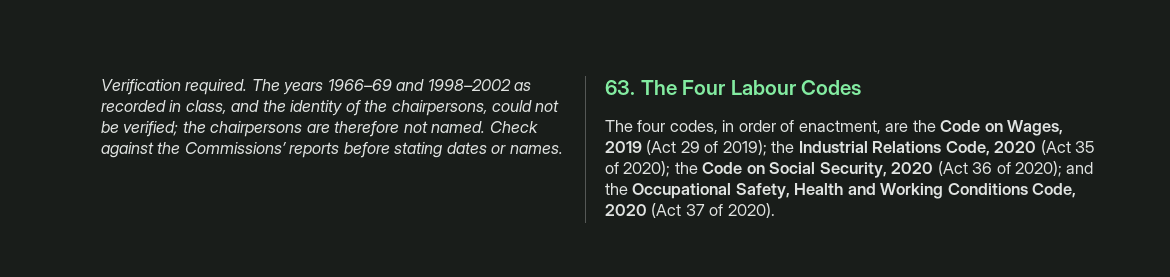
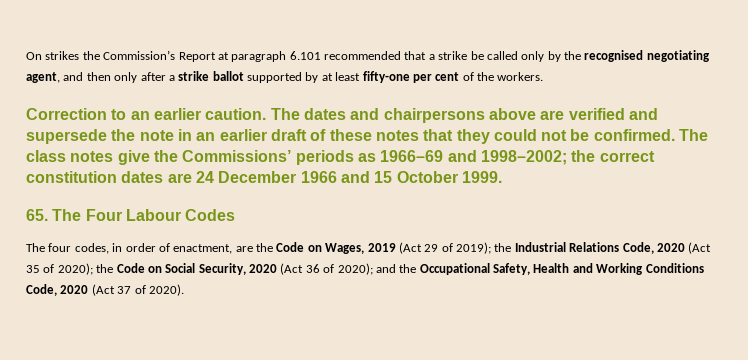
[100,79,532,95] [100,100,560,116] [100,121,538,137] [100,142,563,158] [605,80,635,95] Verification required. The years 1966–69 and 1998–2002 as recorded in class, and the identity of the chairpersons, could not be verified; the chairpersons are therefore not named. Check against the Commissions’ reports before stating dates or names. // 63. -> [26,50,710,62] [26,71,544,83] [26,108,658,123] [26,129,709,144] [26,150,655,165] [26,171,502,183] [26,209,48,221] On strikes the Commission’s Report at paragraph 6.101 recommended that a strike be called only by the recognised negotiating agent, and then only after a strike ballot supported by at least fifty-one per cent of the workers. // Correction to an earlier caution. The dates and chairpersons above are verified and supersede the note in an earlier draft of these notes that they could not be confirmed. The class notes give the Commissions’ periods as 1966–69 and 1998–2002; the correct constitution dates are 24 December 1966 and 15 October 1999. // 65.

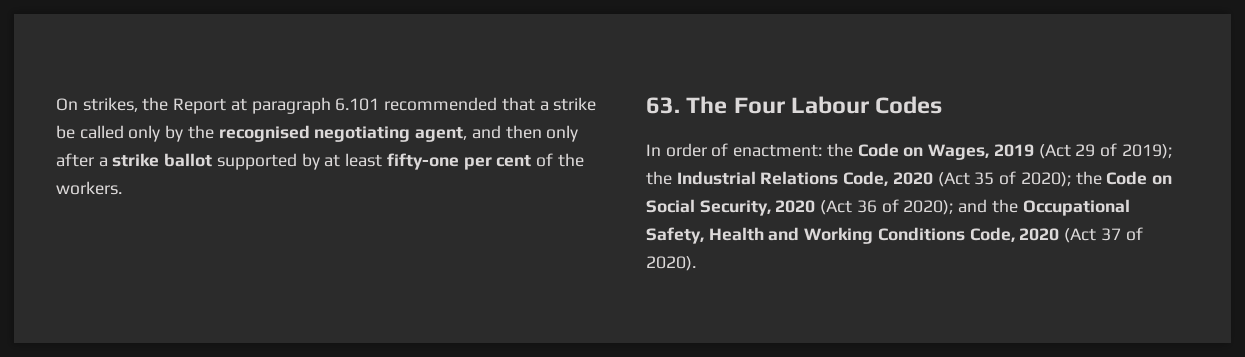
[45,50,176,60] strikes the Commission’s -> [82,97,169,112] strikes, the
[26,108,658,123] [26,129,709,144] [26,150,655,165] [26,171,502,183] [26,209,236,221] [26,243,253,254] Correction to an earlier caution. The dates and chairpersons above are verified and supersede the note in an earlier draft of these notes that they could not be confirmed. The class notes give the Commissions’ periods as 1966–69 and 1998–2002; the correct constitution dates are 24 December 1966 and 15 October 1999. // 65. The Four Labour Codes // The four codes, in order of enactment, are -> [646,96,943,114] [646,143,823,157] 63. The Four Labour Codes // In order of enactment:

